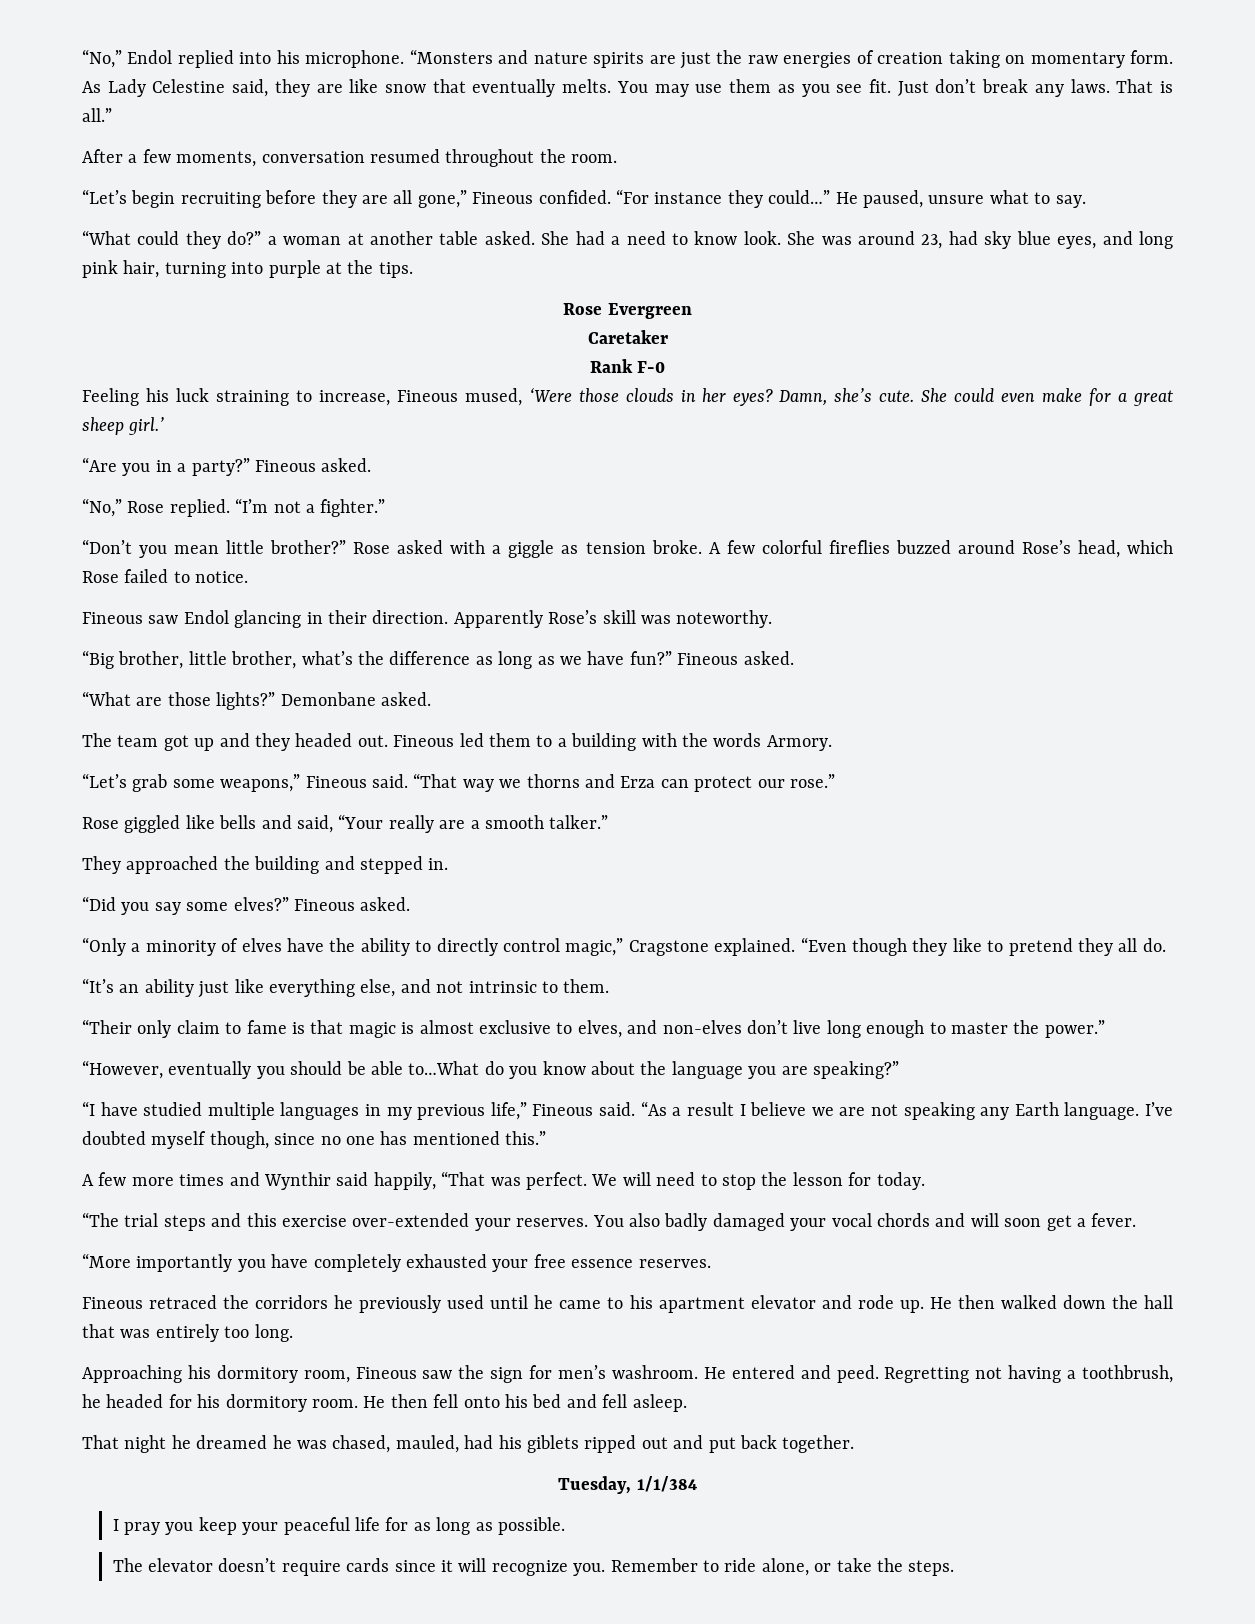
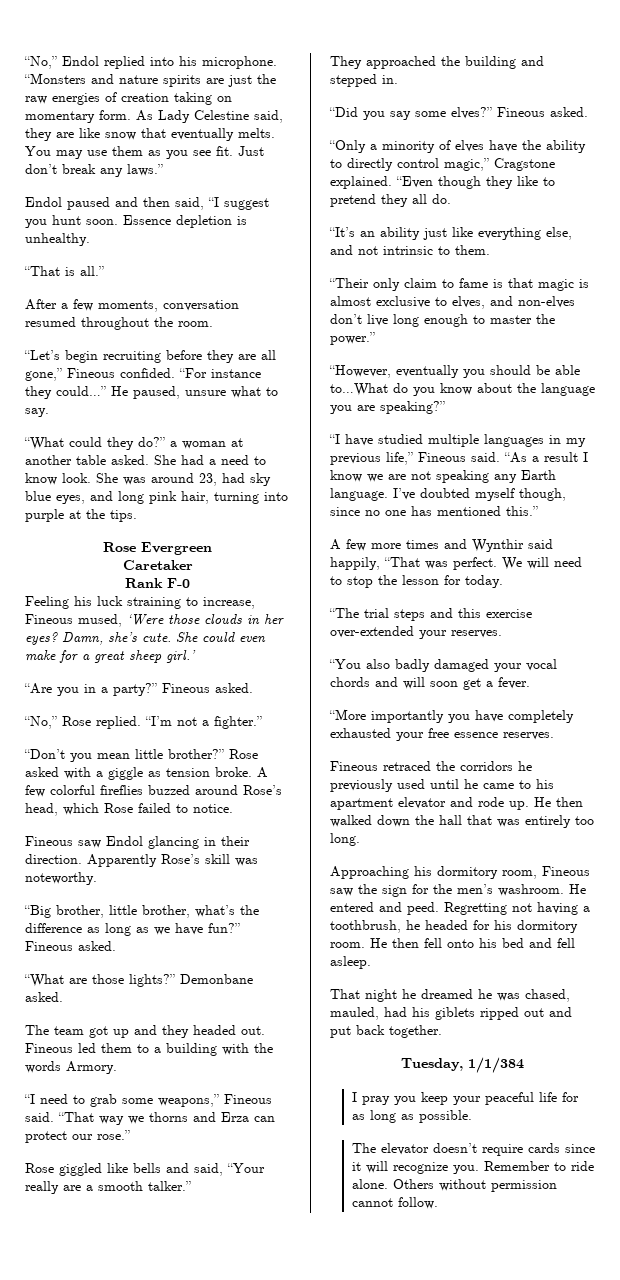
[1070,79,1154,93] laws. That -> [127,164,163,176] [25,197,269,210] [25,215,247,228] [25,233,90,246] [24,266,60,276] laws.” // Endol paused and then said, “I suggest you hunt soon. Essence depletion is unhealthy. // “That
[82,773,127,788] “Let’s -> [24,1094,85,1104] “I need to
[750,1102,807,1116] believe -> [330,470,362,482] know
[592,1215,624,1227] You -> [329,659,361,669] // “You
(553, 1372) none -> [433,884,452,894] the
[761,1558,955,1576] alone, or take the steps. -> [351,1179,557,1192] [351,1197,438,1209] alone. Others without permission cannot follow.

